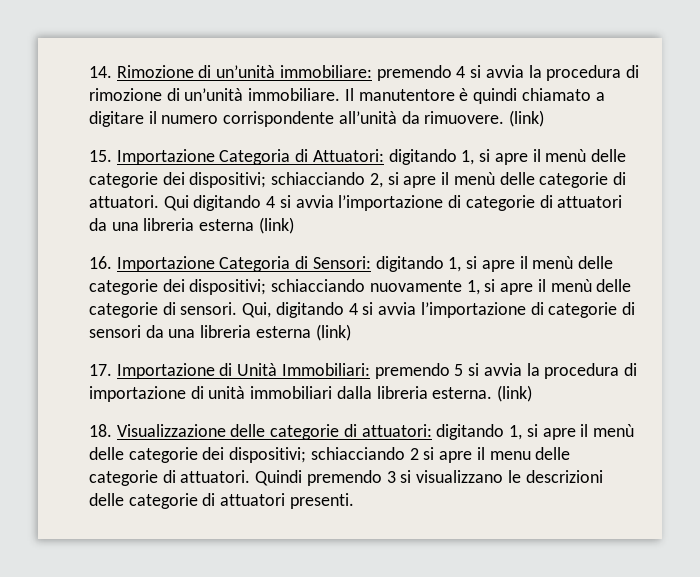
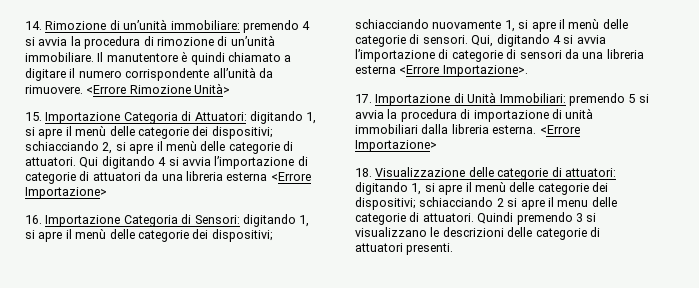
[509,110,545,127] (link) -> [86,83,231,94] <Errore Rimozione Unità>
[258,217,294,234] (link) -> [270,172,311,181] [25,187,107,199] <Errore Importazione>
[315,324,351,341] (link) -> [399,65,528,77] <Errore Importazione>.
[497,385,533,402] (link) -> [539,125,580,134] [355,140,437,152] <Errore Importazione>

